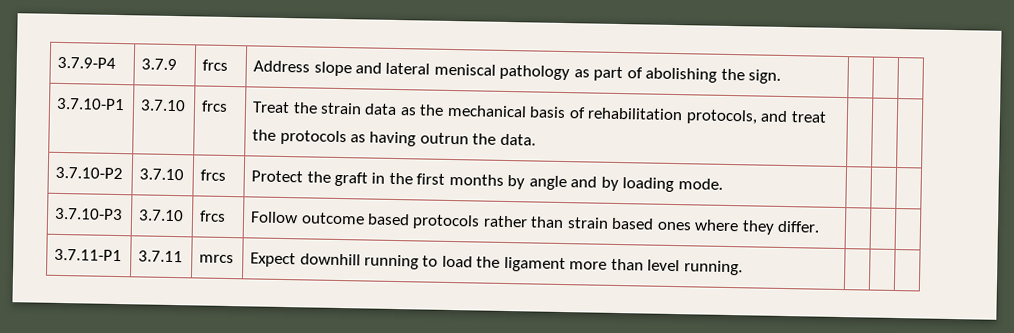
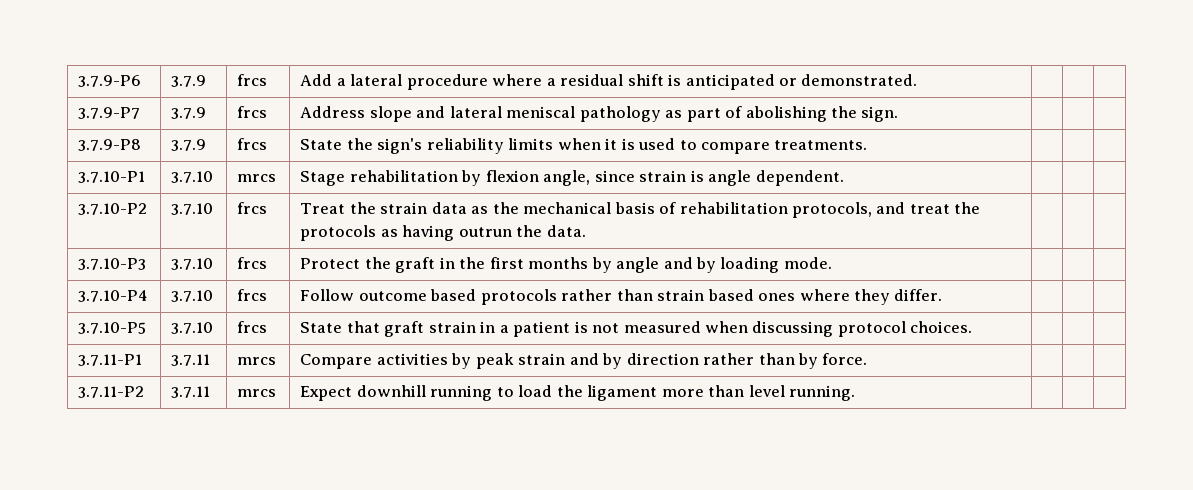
[57,56,117,69] 3.7.9-P4 -> [78,75,142,87] [171,75,207,87] [237,74,268,86] [300,74,918,90] [78,107,141,119] 3.7.9-P6 | 3.7.9 | frcs | Add a lateral procedure where a residual shift is anticipated or demonstrated. | | | // 3.7.9-P7
[56,97,126,111] 3.7.10-P1 -> [78,139,142,151] [171,139,207,151] [237,138,268,150] [300,138,868,154] [78,171,146,183] [171,171,214,183] [237,174,277,182] [300,170,844,186] [78,203,148,215] 3.7.9-P8 | 3.7.9 | frcs | State the sign's reliability limits when it is used to compare treatments. | | | // 3.7.10-P1 | 3.7.10 | mrcs | Stage rehabilitation by flexion angle, since strain is angle dependent. | | | // 3.7.10-P2
[55,166,124,180] 3.7.10-P2 -> [78,258,147,270] 3.7.10-P3
[54,207,124,221] 3.7.10-P3 -> [78,290,149,302] 3.7.10-P4
[54,248,123,262] 3.7.11-P1 -> [78,322,147,334] [171,322,214,334] [237,321,268,333] [300,321,973,337] [78,354,143,366] [171,354,211,366] [237,357,277,365] [300,353,868,369] [78,386,145,398] 3.7.10-P5 | 3.7.10 | frcs | State that graft strain in a patient is not measured when discussing protocol choices. | | | // 3.7.11-P1 | 3.7.11 | mrcs | Compare activities by peak strain and by direction rather than by force. | | | // 3.7.11-P2

